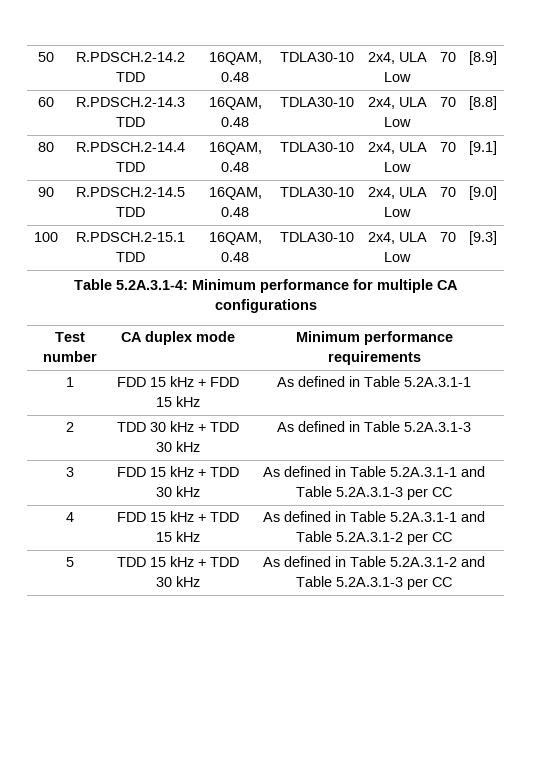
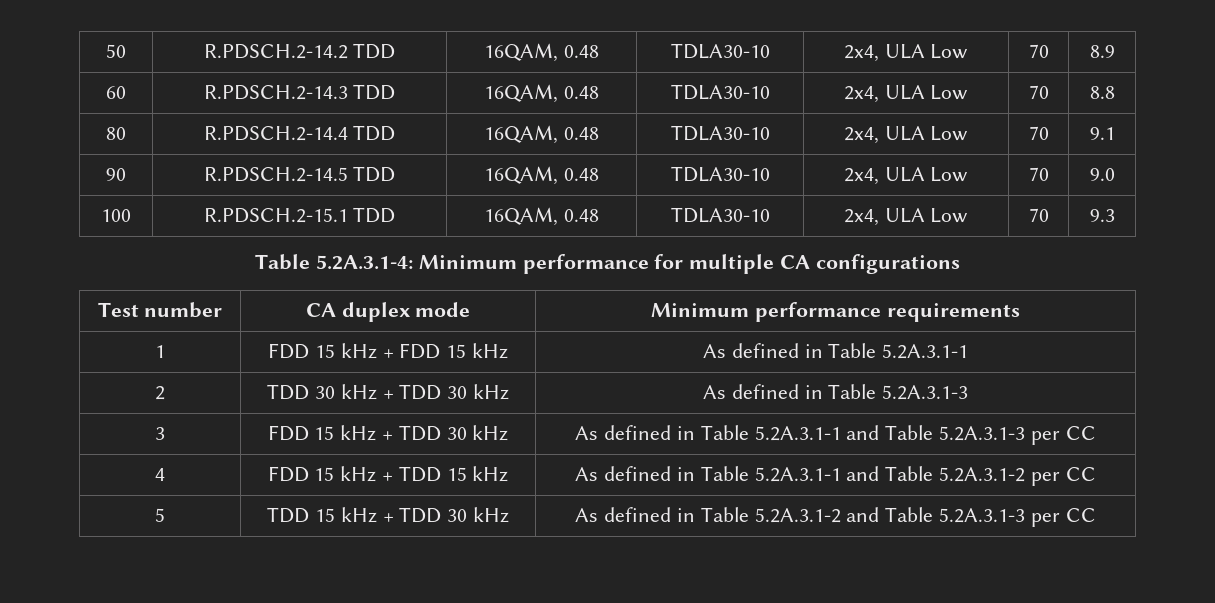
[469,51,497,65] [8.9] -> [1089,45,1115,58] 8.9
[469,96,497,110] [8.8] -> [1089,86,1115,99] 8.8
[469,141,497,155] [9.1] -> [1089,127,1115,140] 9.1
[469,186,497,200] [9.0] -> [1089,168,1115,181] 9.0
[469,231,497,245] [9.3] -> [1089,209,1115,222] 9.3

